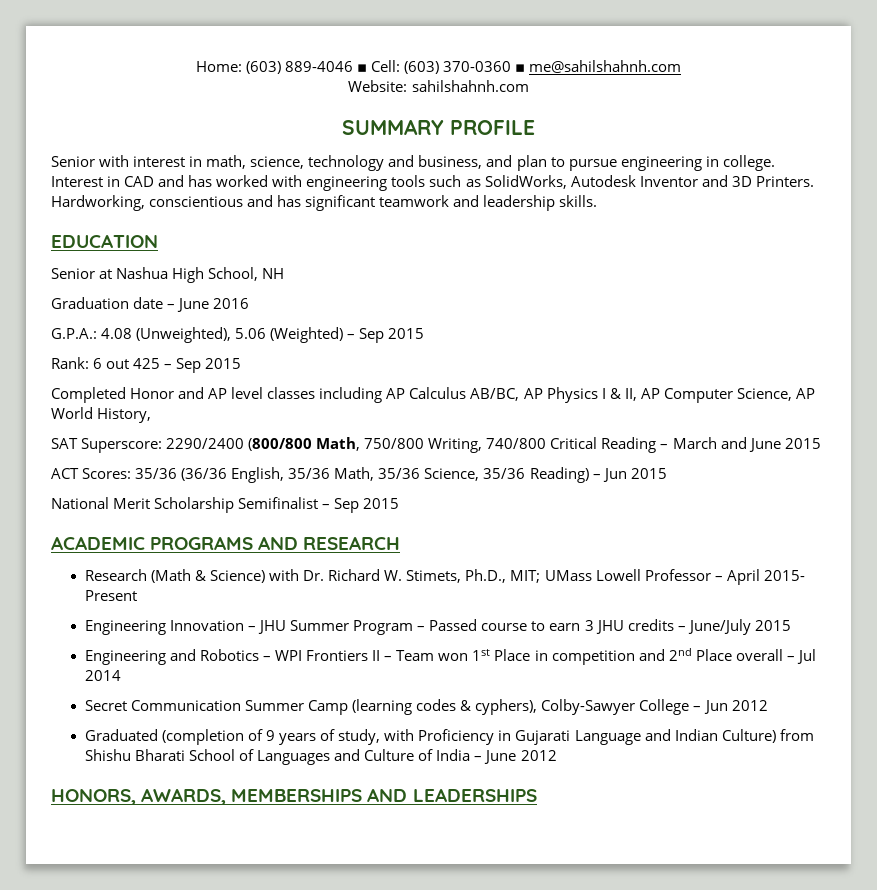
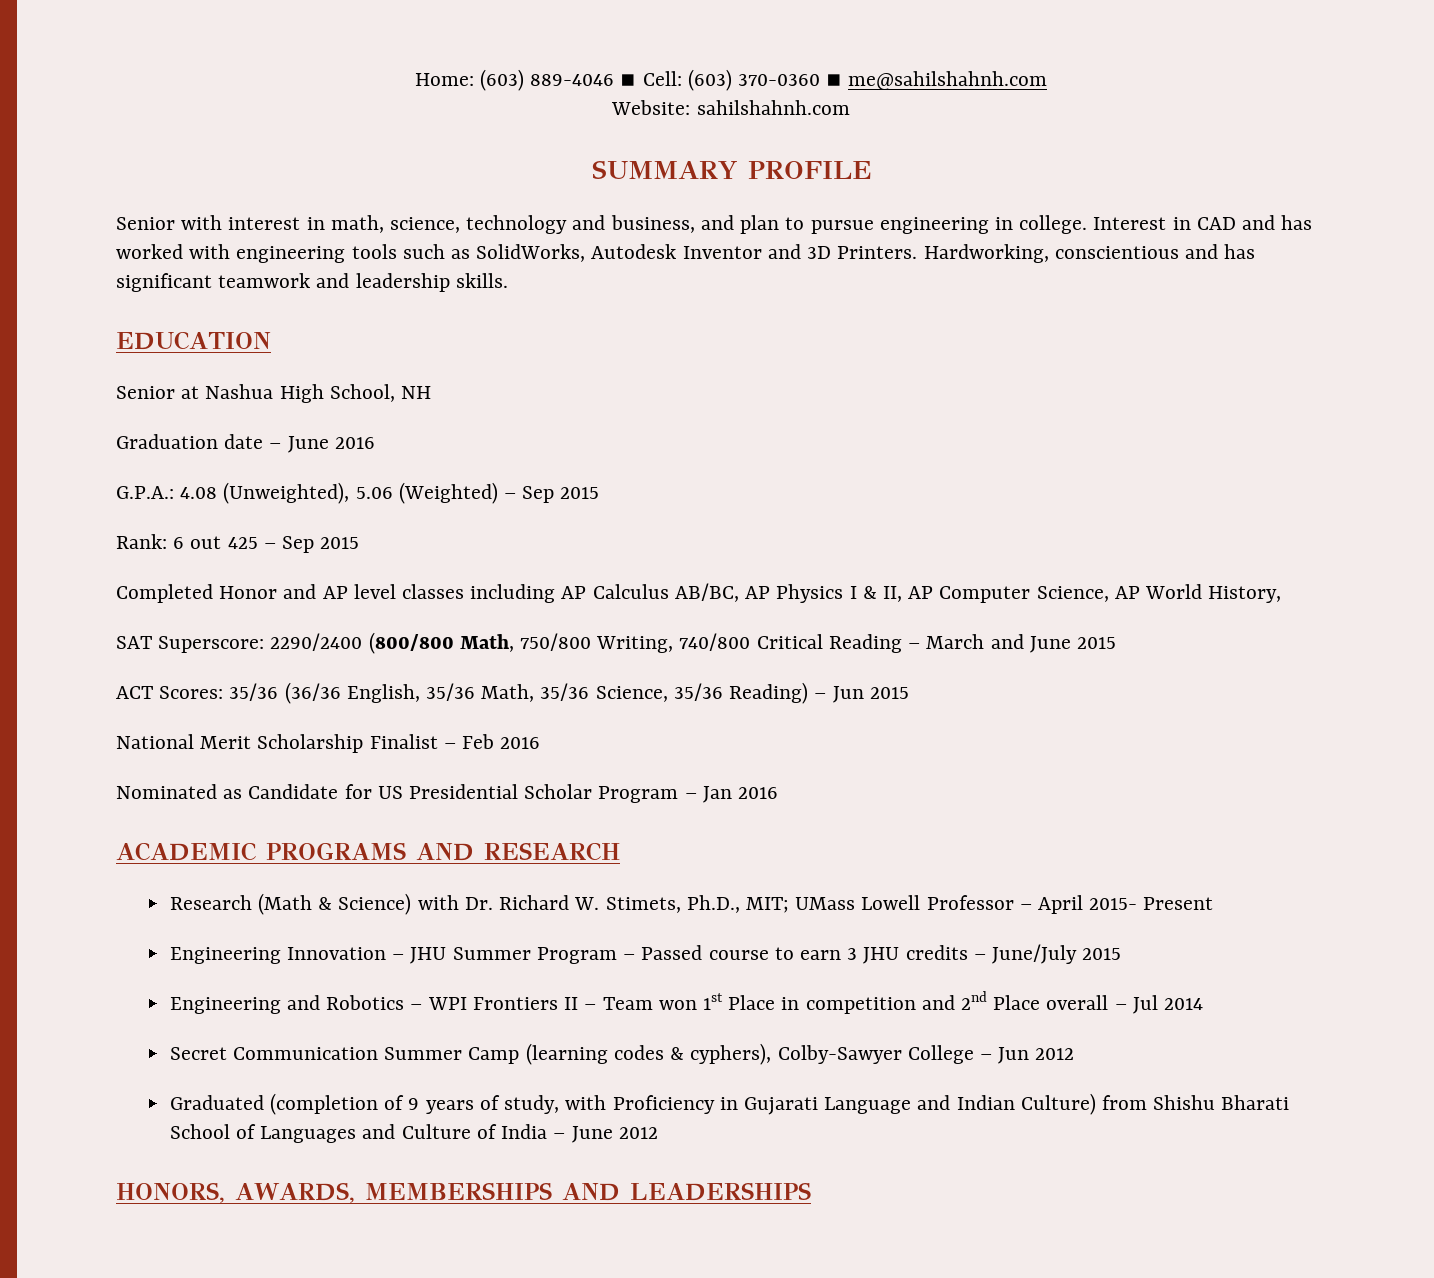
[238,497,400,513] Semifinalist – Sep 2015 -> [369,734,541,749] [116,784,779,803] Finalist – Feb 2016 // Nominated as Candidate for US Presidential Scholar Program – Jan 2016

